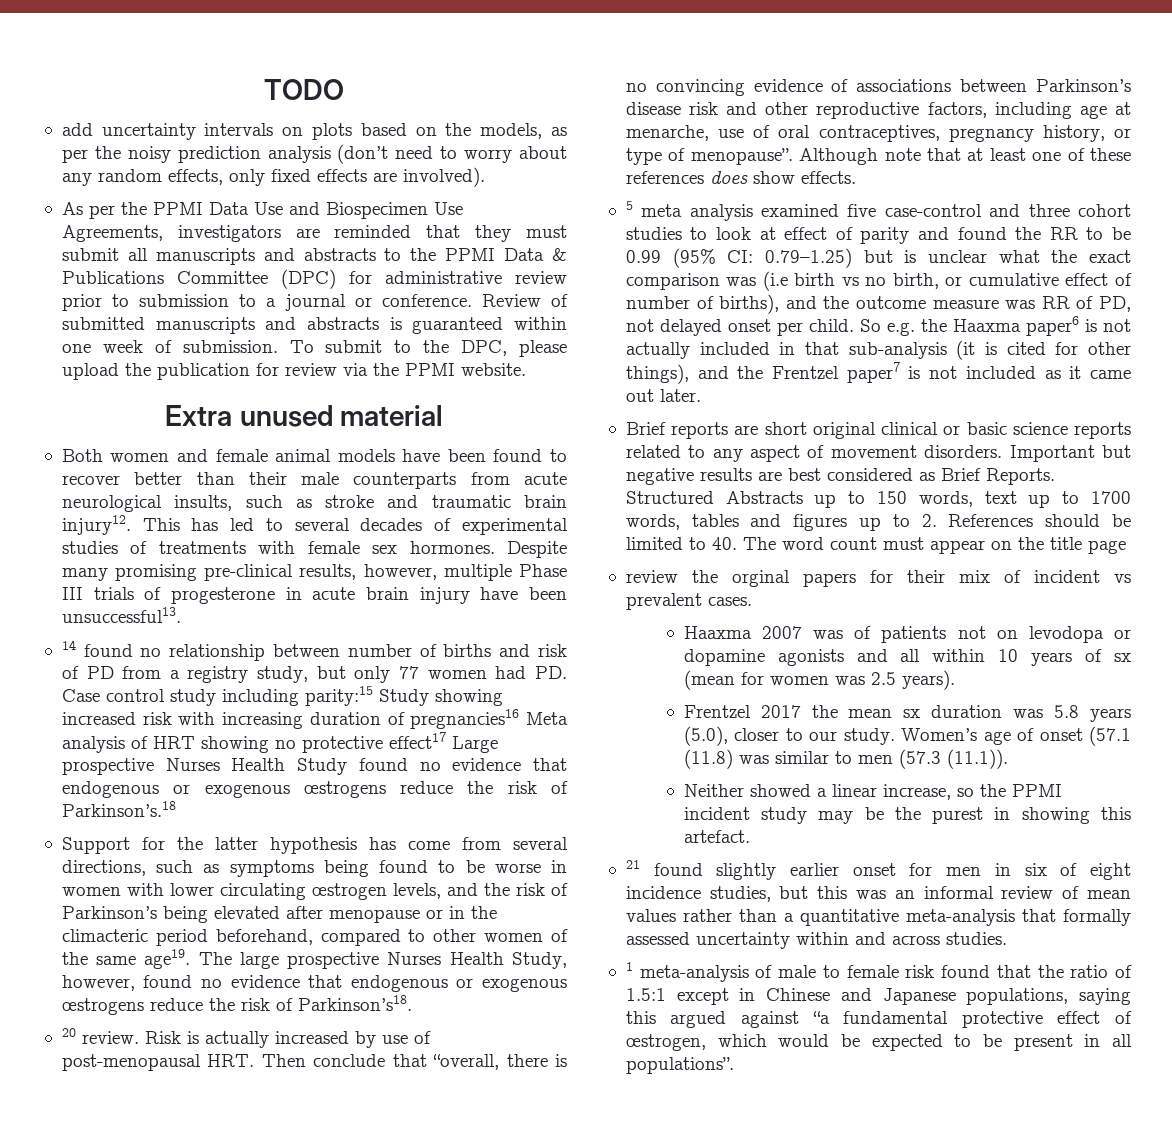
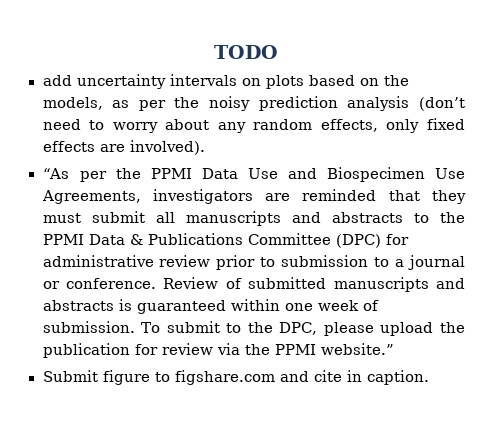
[61,202,83,215] As -> [42,168,70,179] “As
[460,363,526,376] [164,405,444,427] [61,449,567,462] [61,472,567,489] [61,495,568,512] [61,515,568,535] [61,541,567,558] [61,564,567,581] [61,587,568,604] [61,607,181,623] [61,640,567,661] [61,666,567,683] [61,686,503,706] [61,709,569,729] [61,732,498,753] [61,758,568,775] [61,781,568,798] [61,801,176,817] [61,837,568,854] [61,860,568,877] [61,883,569,900] [61,906,497,923] [61,929,568,946] [61,949,567,969] [61,975,567,992] [61,995,412,1015] [61,1028,431,1048] [61,1054,567,1071] [625,79,1131,96] [625,102,1131,119] [625,125,1131,142] [625,148,1132,165] [625,171,856,184] [625,201,1131,221] [625,227,1132,244] [625,248,1132,268] [625,271,1132,291] [625,294,1131,314] [625,316,1131,336] [625,340,1131,360] [625,362,1131,384] [625,389,701,402] [625,422,1131,439] [625,445,1131,462] [625,468,1055,485] [625,491,1131,508] [625,514,1131,531] [625,537,1126,554] [625,570,1131,587] [625,593,752,610] [683,626,1131,643] [683,649,1131,666] [683,670,955,690] [683,705,1131,722] [683,726,1131,746] [683,749,1008,769] [683,784,1062,800] [683,807,1131,824] [683,830,750,843] [625,860,1131,880] [625,886,1131,902] [625,909,1131,926] [625,932,1007,949] [625,962,1132,982] [625,988,1131,1005] [625,1011,1132,1028] [625,1034,1133,1051] [625,1057,734,1074] website. // Extra unused material // Both women and female animal models have been found to recover better than their male counterparts from acute neurological insults, such as stroke and traumatic brain injury12. This has led to several decades of experimental studies of treatments with female sex hormones. Despite many promising pre-clinical results, however, multiple Phase III trials of progesterone in acute brain injury have been unsuccessful13. // 14 found no relationship between number of births and risk of PD from a registry study, but only 77 women had PD. Case control study including parity:15 Study showing increased risk with increasing duration of pregnancies16 Meta analysis of HRT showing no protective effect17 Large prospective Nurses Health Study found no evidence that endogenous or exogenous œstrogens reduce the risk of Parkinson’s.18 // Support for the latter hypothesis has come from several directions, such as symptoms being found to be worse in women with lower circulating œstrogen levels, and the risk of Parkinson’s being elevated after menopause or in the climacteric period beforehand, compared to other women of the same age19. The large prospective Nurses Health Study, however, found no evidence that endogenous or exogenous œstrogens reduce the risk of Parkinson’s18. // 20 review. Risk is actually increased by use of post-menopausal HRT. Then conclude that “overall, there is no convincing evidence of associations between Parkinson’s disease risk and other reproductive factors, including age at menarche, use of oral contraceptives, pregnancy history, or type of menopause”. Although note that at least one of these references does show effects. // 5 meta analysis examined five case-control and three cohort studies to look at effect of parity and found the RR to be 0.99 (95% CI: 0.79–1.25) but is unclear what the exact comparison was (i.e birth vs no birth, or cumulative effect of number of births), and the outcome measure was RR of PD, not delayed onset per child. So e.g. the Haaxma paper6 is not actually included in that sub-analysis (it is cited for other things), and the Frentzel paper7 is not included as it came out later. // Brief reports are short original clinical or basic science reports related to any aspect of movement disorders. Important but negative results are best considered as Brief Reports. Structured Abstracts up to 150 words, text up to 1700 words, tables and figures up to 2. References should be limited to 40. The word count must appear on the title page // review the orginal papers for their mix of incident vs prevalent cases. // Haaxma 2007 was of patients not on levodopa or dopamine agonists and all within 10 years of sx (mean for women was 2.5 years). // Frentzel 2017 the mean sx duration was 5.8 years (5.0), closer to our study. Women’s age of onset (57.1 (11.8) was similar to men (57.3 (11.1)). // Neither showed a linear increase, so the PPMI incident study may be the purest in showing this artefact. // 21 found slightly earlier onset for men in six of eight incidence studies, but this was an informal review of mean values rather than a quantitative meta-analysis that formally assessed uncertainty within and across studies. // 1 meta-analysis of male to female risk found that the ratio of 1.5:1 except in Chinese and Japanese populations, saying this argued against “a fundamental protective effect of œstrogen, which would be expected to be present in all populations”. -> [320,343,394,355] [42,370,429,385] website.” // Submit figure to figshare.com and cite in caption.

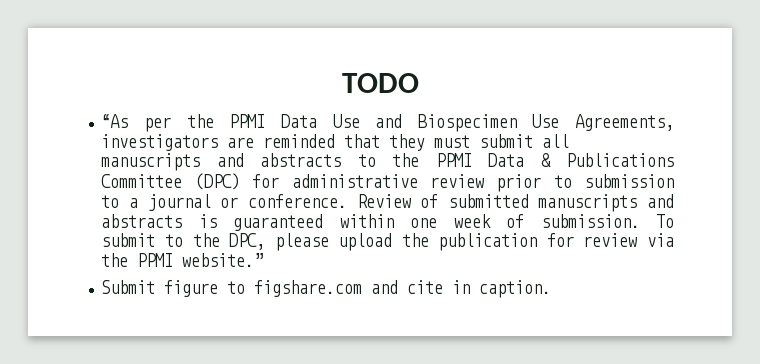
[42,74,409,89] [42,96,465,111] [42,118,465,133] [42,140,205,155] // add uncertainty intervals on plots based on the models, as per the noisy prediction analysis (don’t need to worry about any random effects, only fixed effects are involved). -> (419, 83) none

